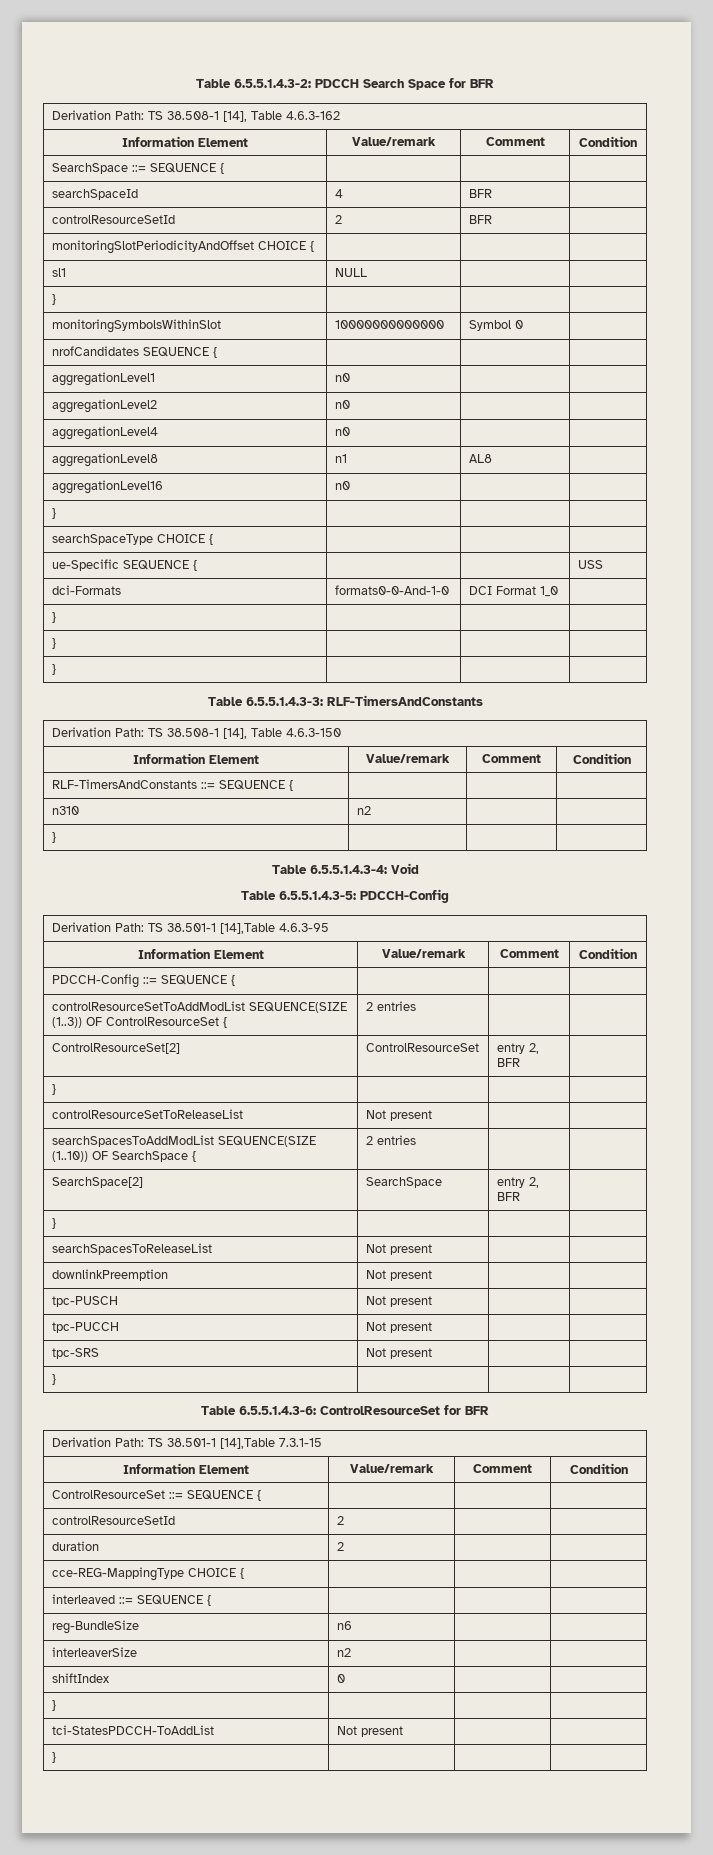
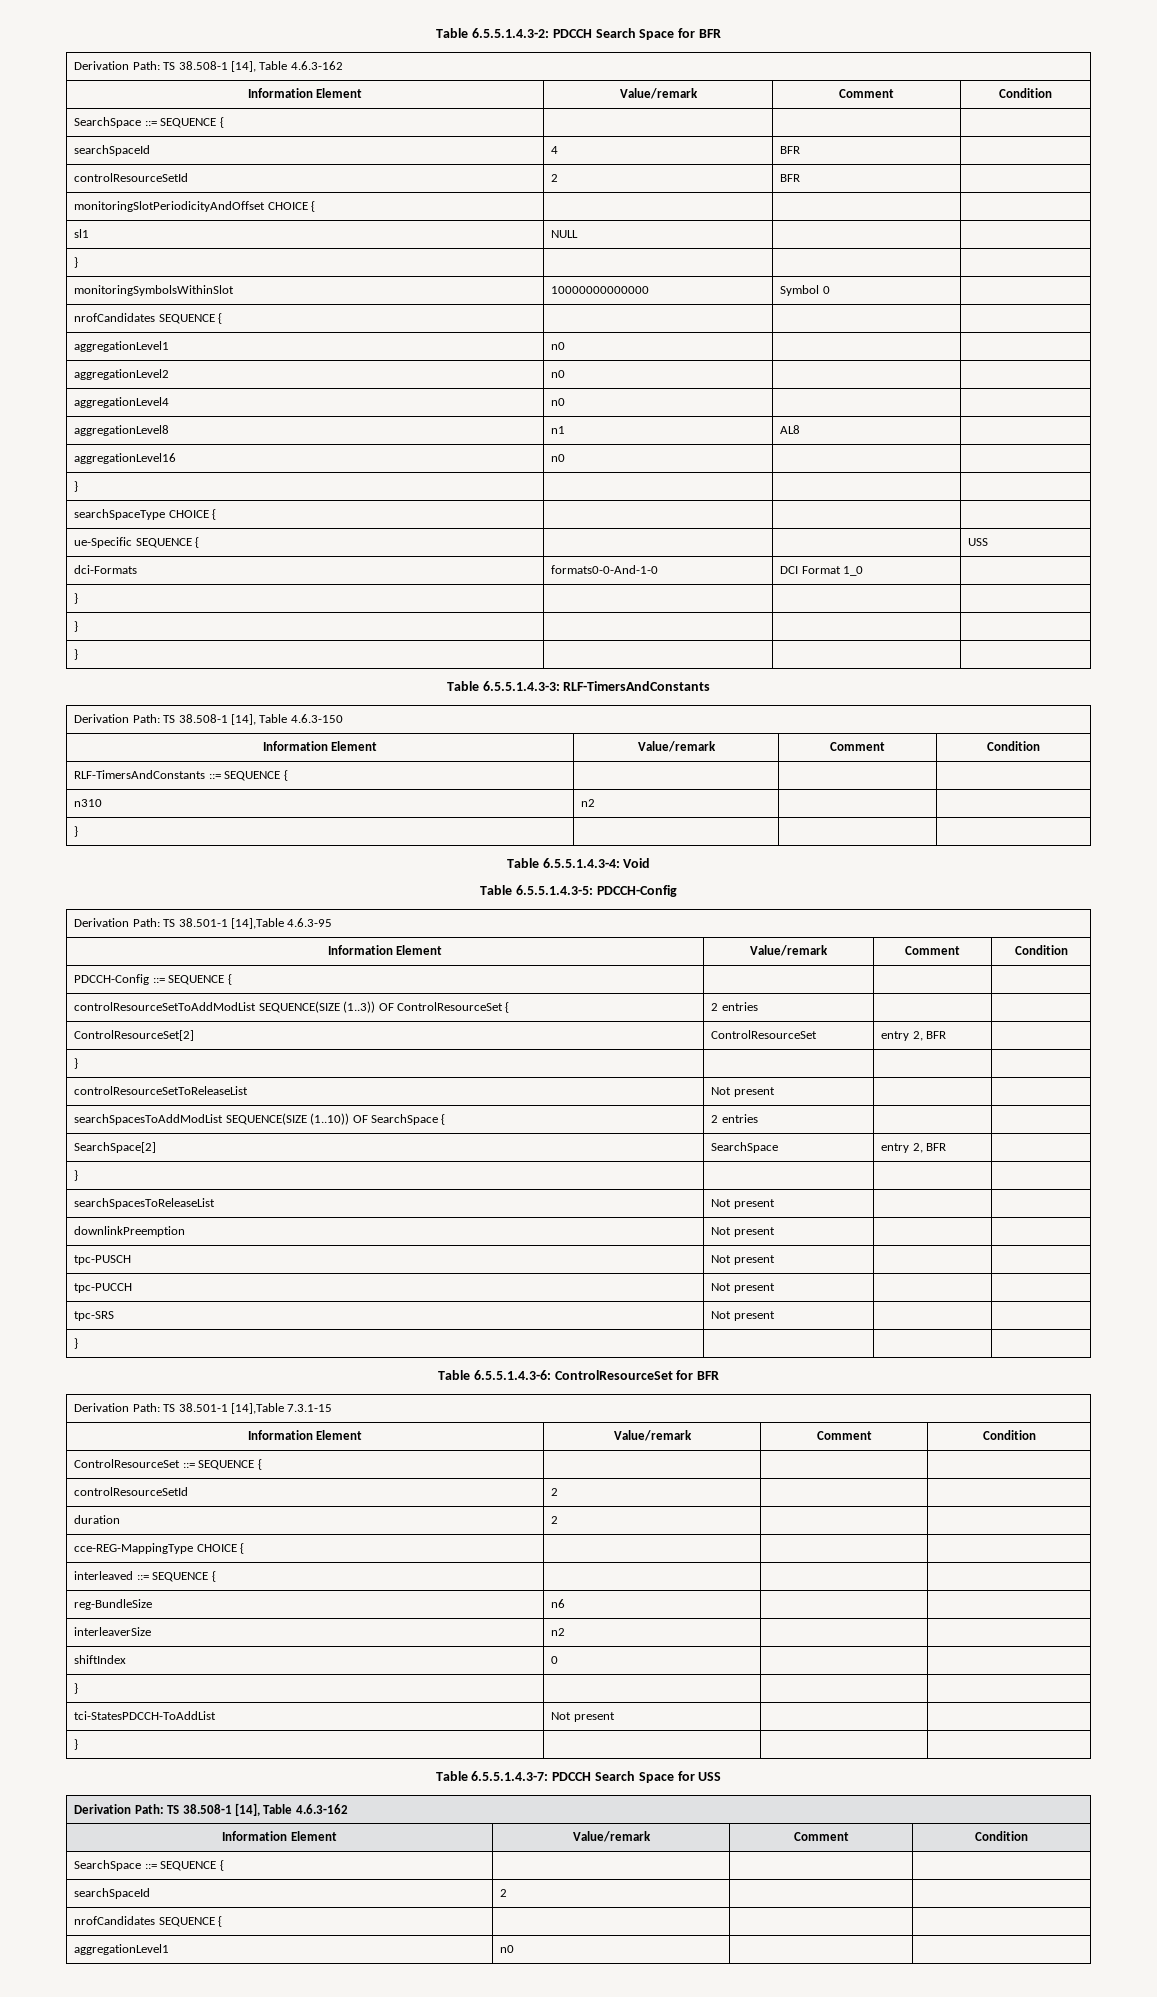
(56, 1757) none -> [435,1771,722,1783] [74,1803,348,1816] [222,1831,337,1841] [572,1831,651,1842] [793,1832,849,1841] [975,1831,1028,1841] [74,1860,224,1871] [74,1888,151,1899] [500,1889,508,1897] [74,1916,223,1927] [74,1944,170,1955] [500,1945,515,1953] // Table 6.5.5.1.4.3-7: PDCCH Search Space for USS // Derivation Path: TS 38.508-1 [14], Table 4.6.3-162 // Information Element | Value/remark | Comment | Condition // SearchSpace ::= SEQUENCE { | | | // searchSpaceId | 2 | | // nrofCandidates SEQUENCE { | | | // aggregationLevel1 | n0 | |

